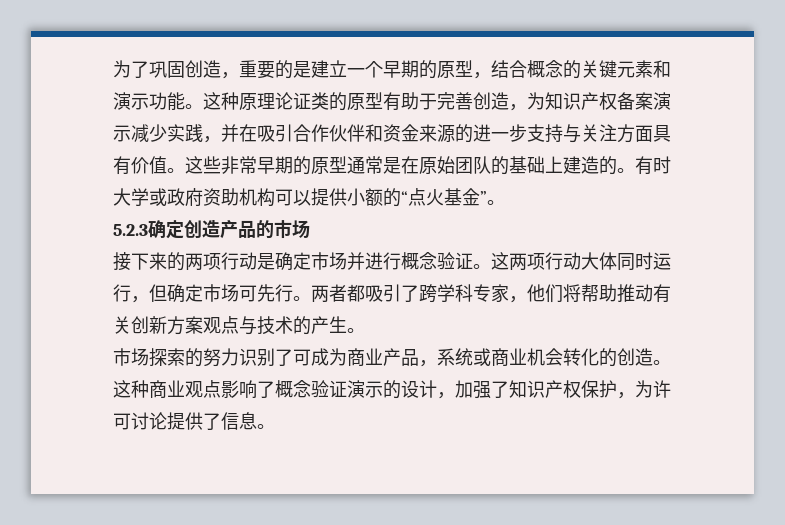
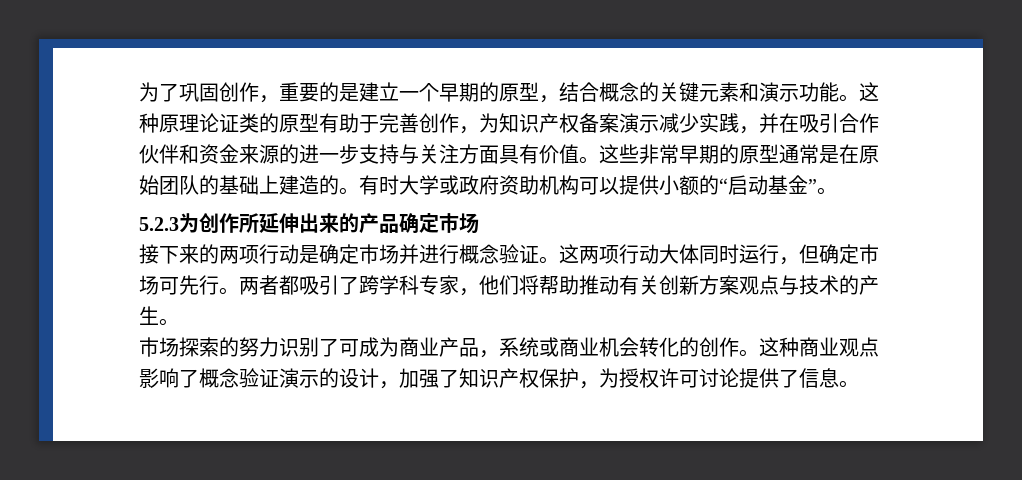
[203,60,221,78] 造 -> [239,82,259,102] 作
[491,92,509,110] 造 -> [439,113,459,133] 作
[408,188,444,206] 点火 -> [728,175,768,195] 启动
[148,220,274,239] 确定创造产品的 -> [179,213,439,234] 为创作所延伸出来的产品确定
[635,348,653,366] 造 -> [719,337,739,357] 作
(653, 389) none -> [619,368,659,388] 授权

